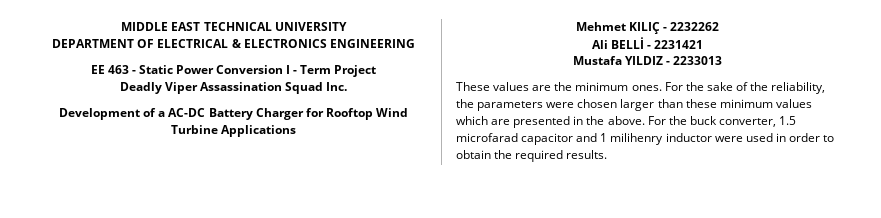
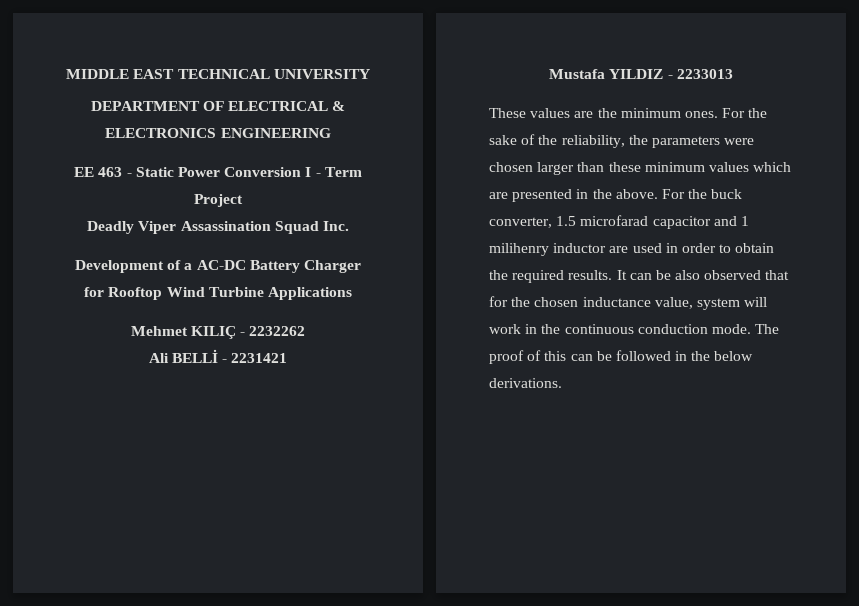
[714,136,743,142] were -> [609,246,629,253] are
(608, 154) none -> [616,270,790,280] [489,296,768,310] [489,324,780,334] [489,350,754,364] [489,378,562,388] It can be also observed that for the chosen inductance value, system will work in the continuous conduction mode. The proof of this can be followed in the below derivations.

